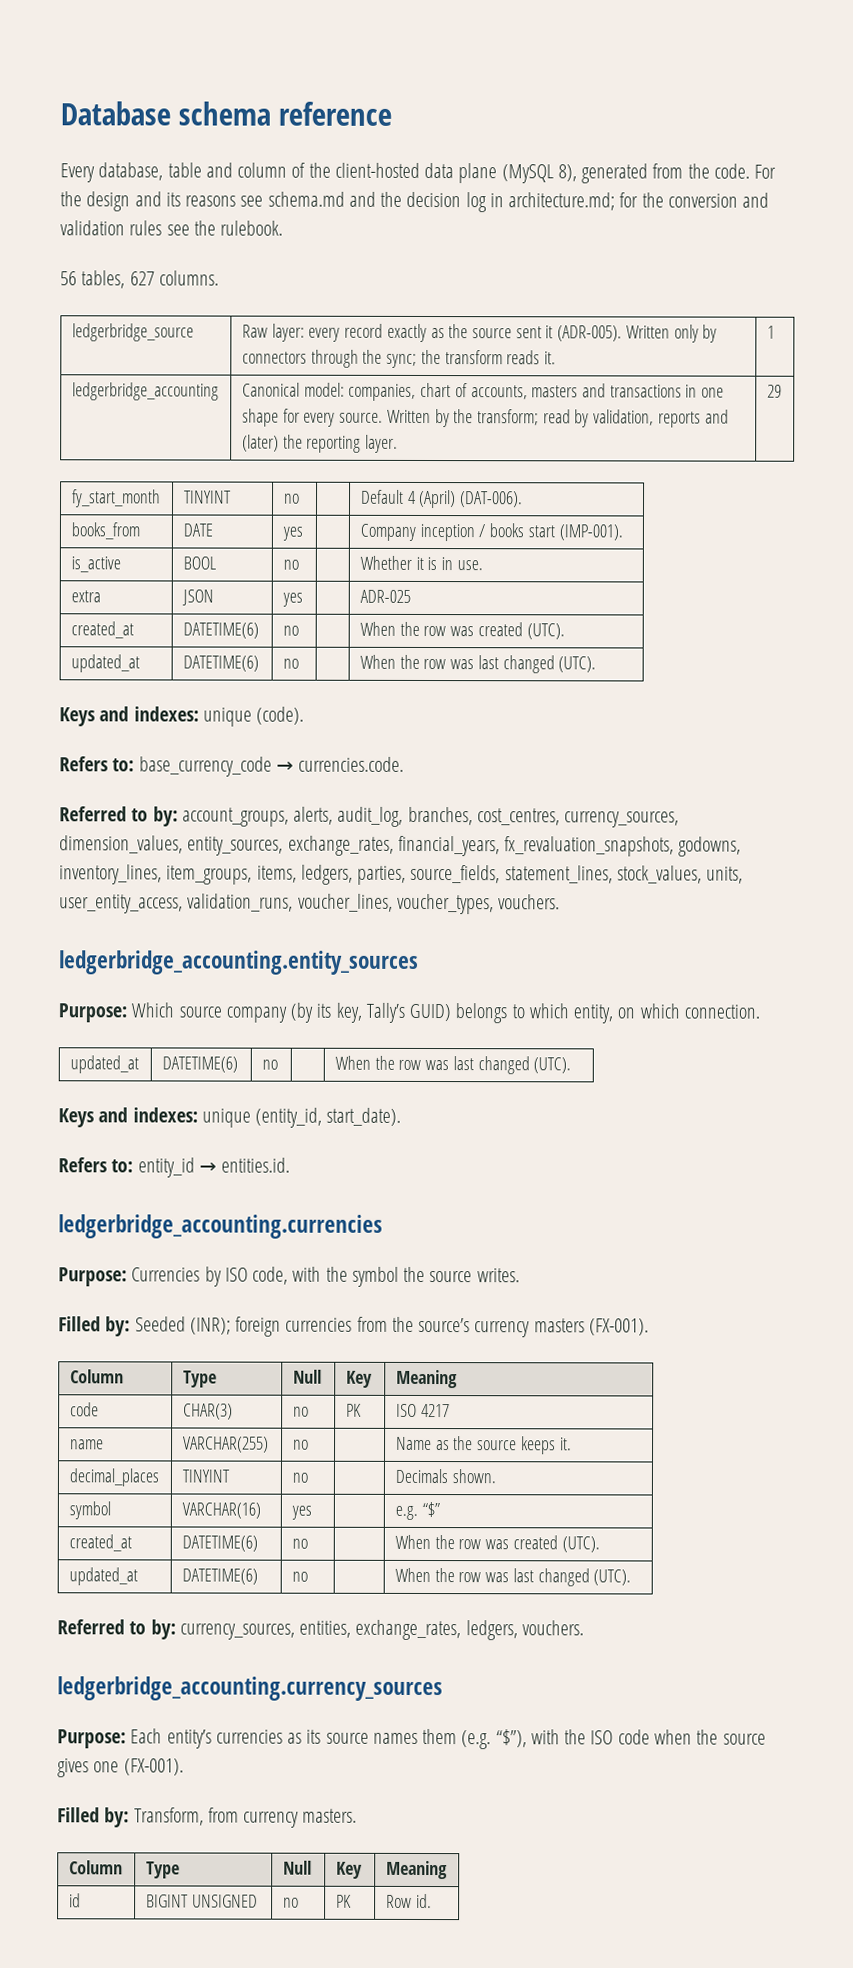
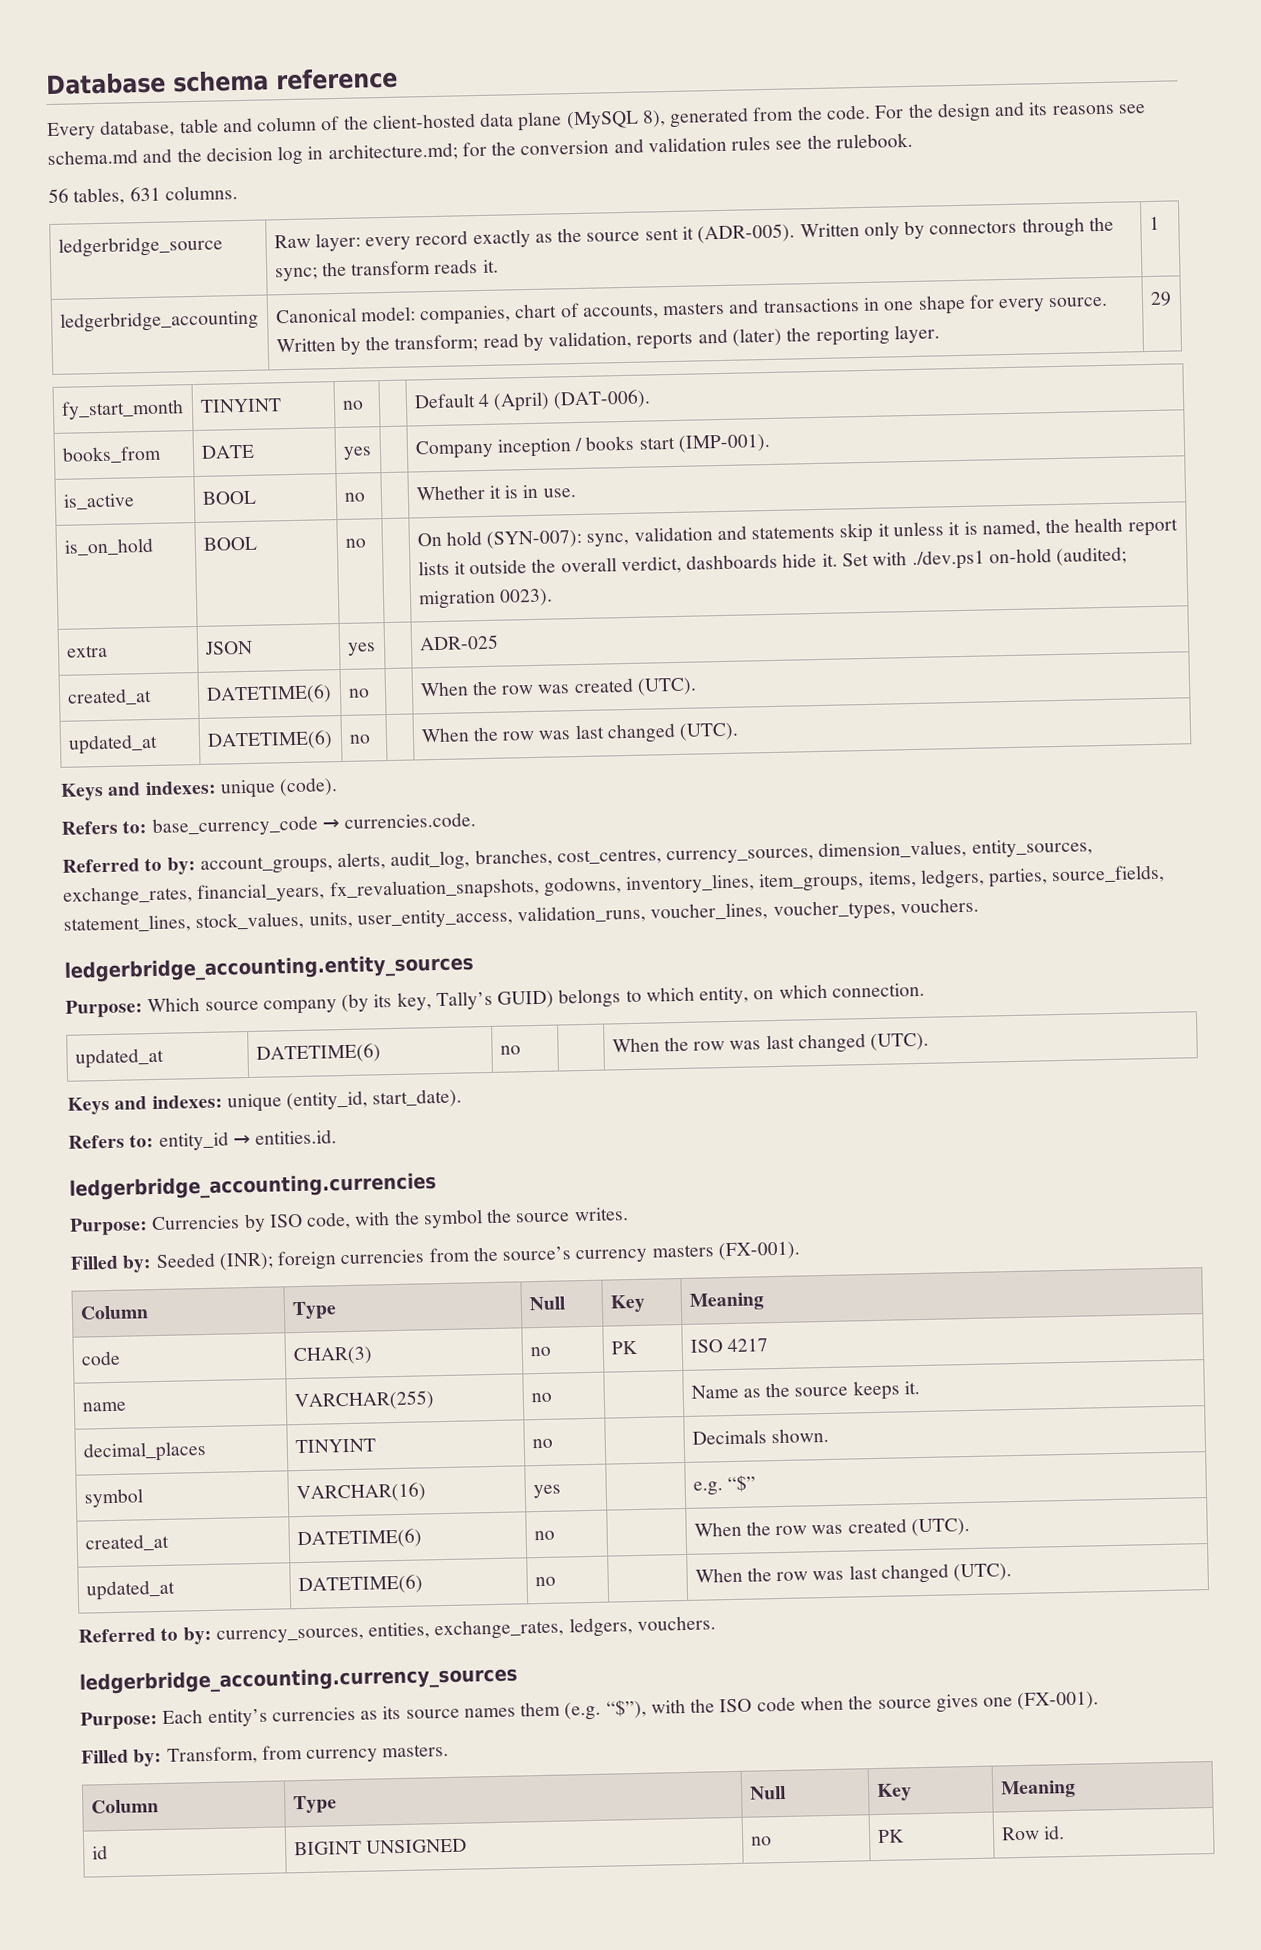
[129,271,155,286] 627 -> [129,186,161,202] 631
(483, 565) none -> [63,537,154,556] [202,536,258,551] [344,538,366,548] [416,517,1178,549] [417,546,1128,576] [417,588,553,610] // is_on_hold | BOOL | no | | On hold (SYN-007): sync, validation and statements skip it unless it is named, the health report lists it outside the overall verdict, dashboards hide it. Set with ./dev.ps1 on-hold (audited; migration 0023).

